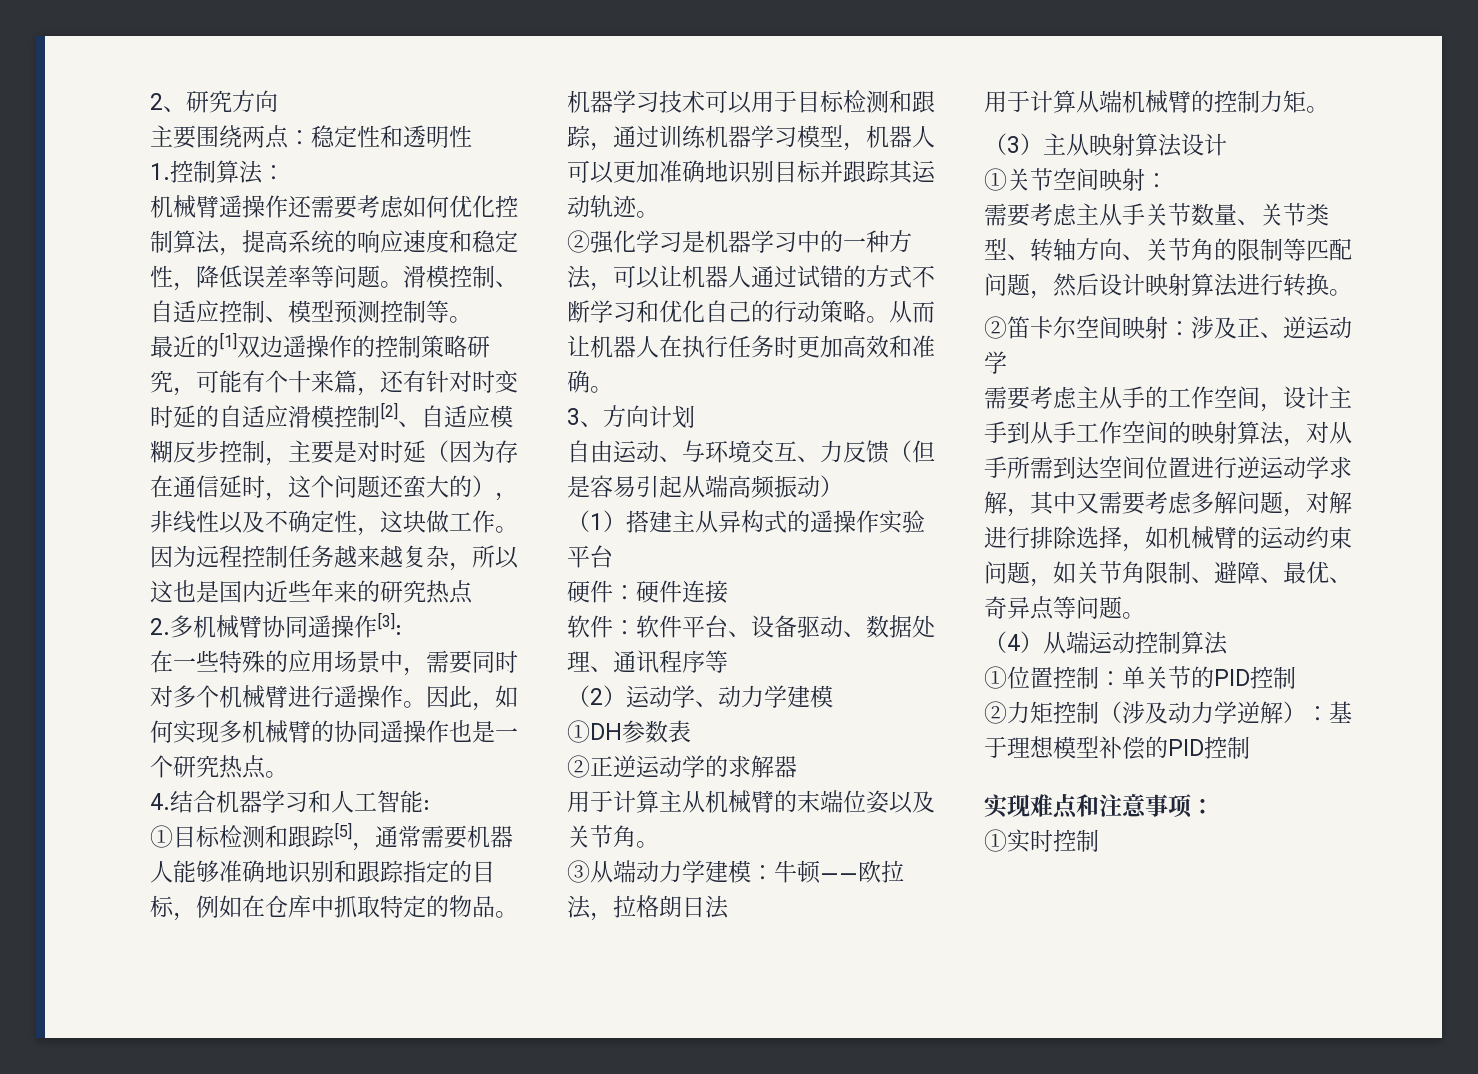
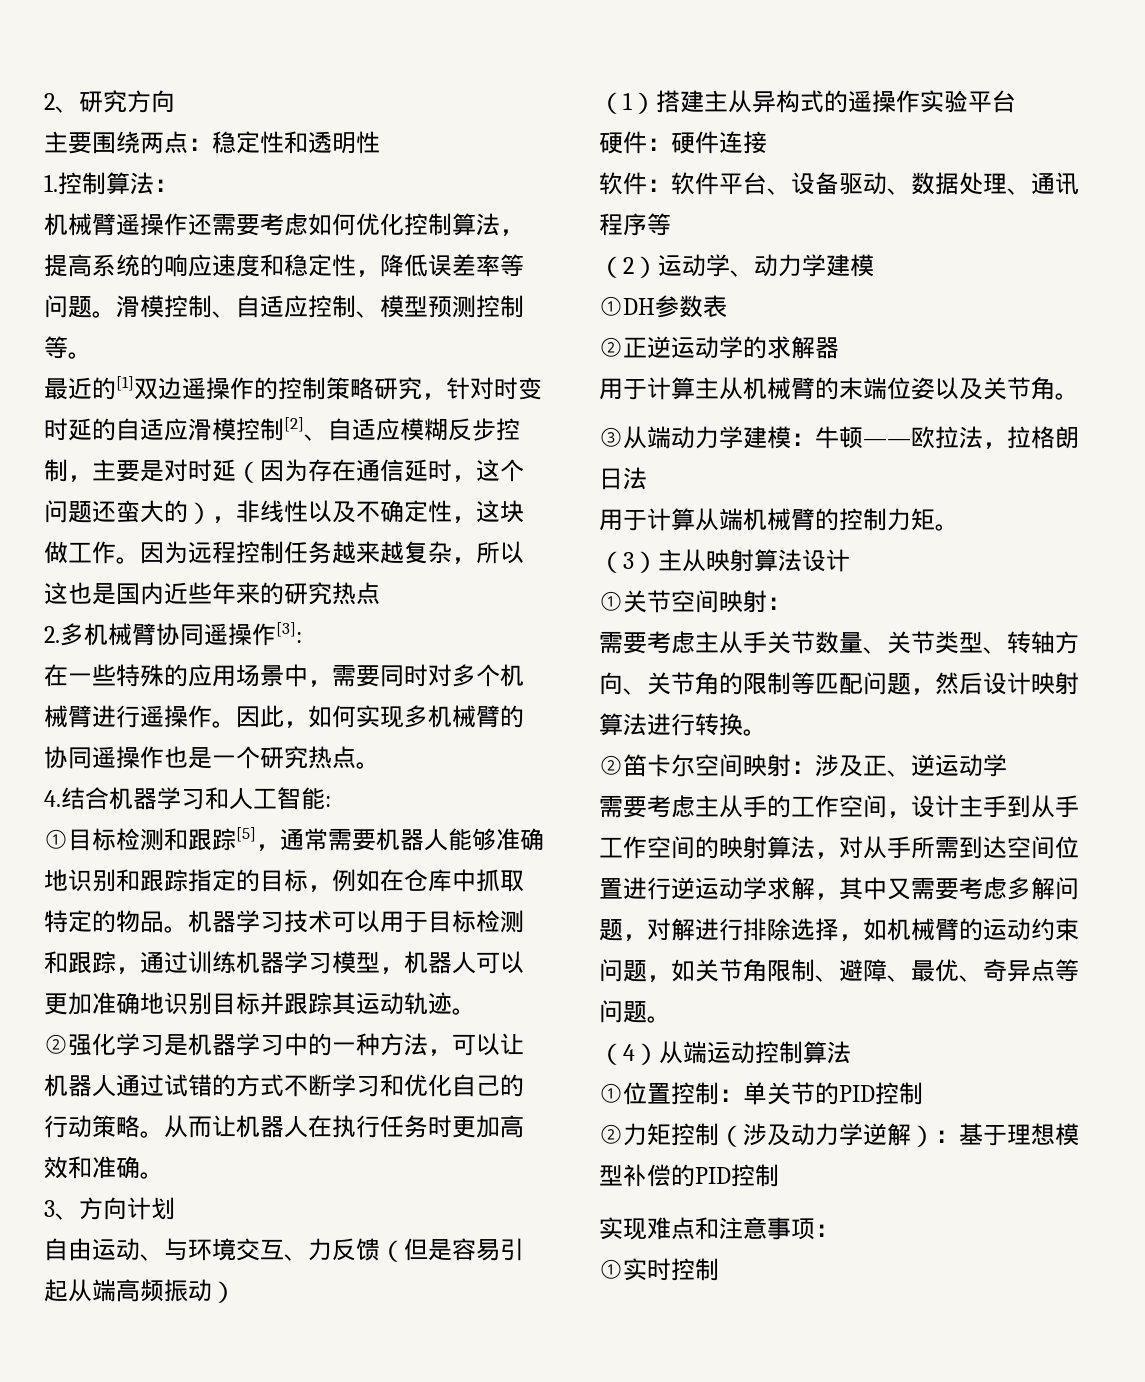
[196,370,426,396] 可能有个十来篇，还有 -> (446, 396) none

